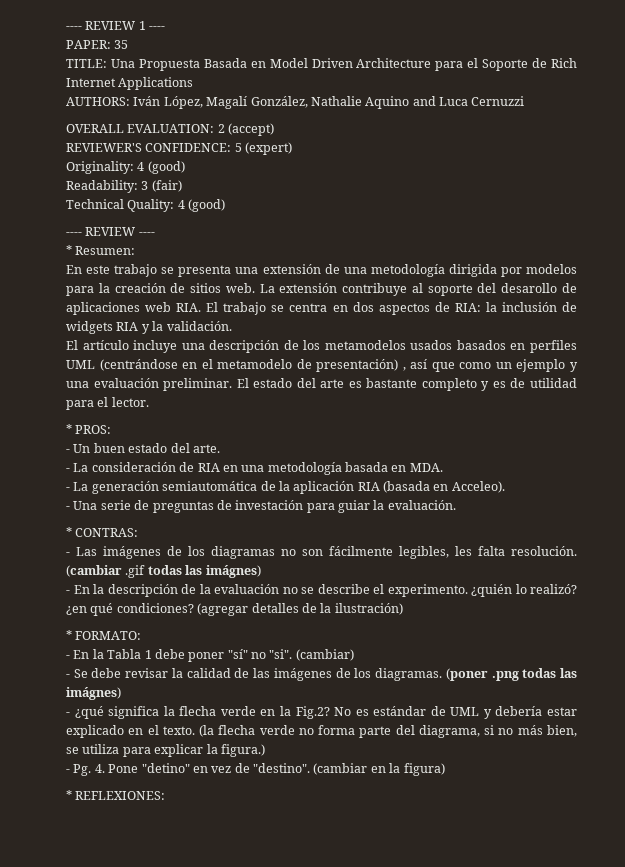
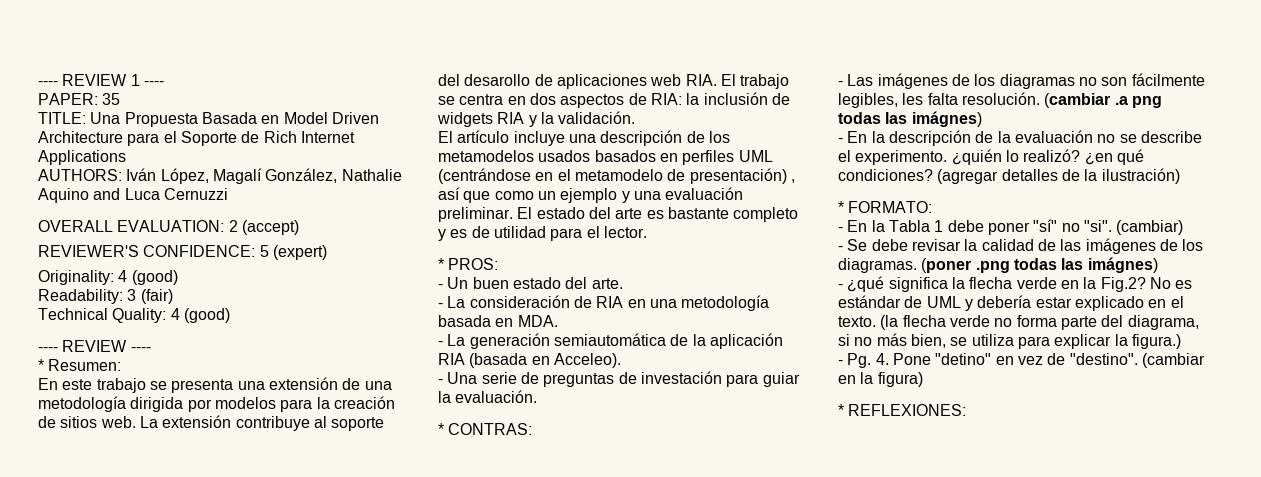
[125,565,146,578] .gif -> [1114,96,1162,108] .a png

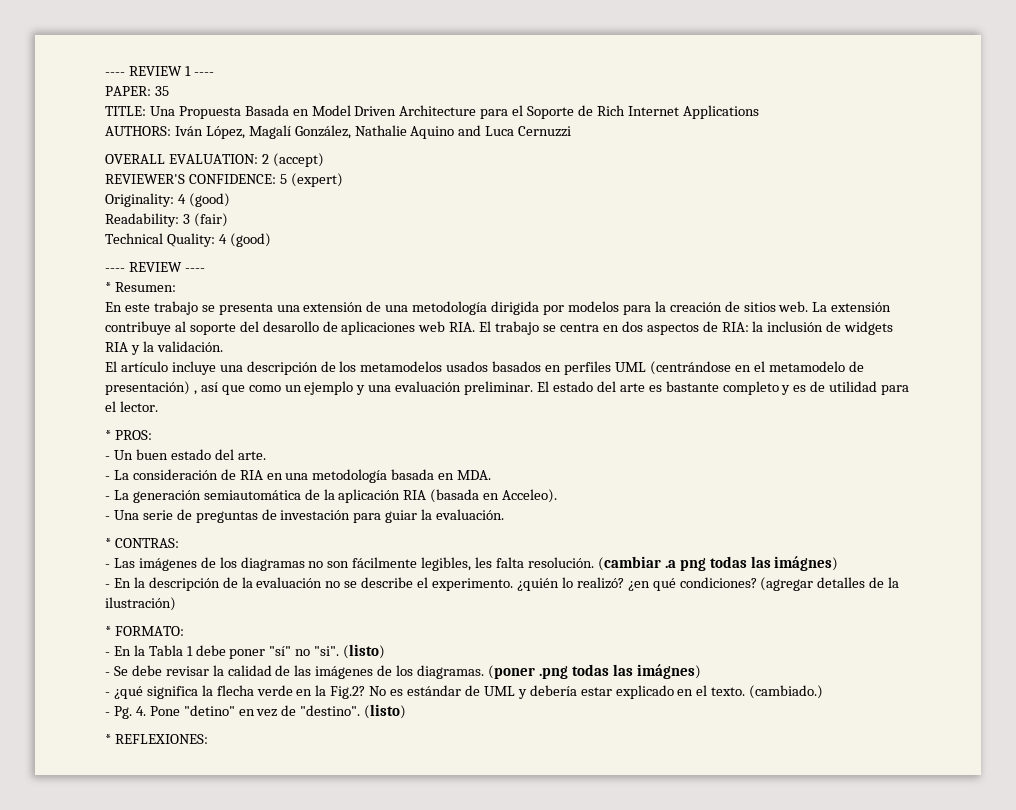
[1116,220,1184,235] (cambiar) -> [343,644,386,659] (listo)
[880,315,1199,330] [838,333,1181,349] (la flecha verde no forma parte del diagrama, si no más bien, se utiliza para explicar la figura.) -> [749,685,824,699] (cambiado.)
[1141,353,1205,368] [838,372,923,387] (cambiar en la figura) -> [364,704,407,719] (listo)

